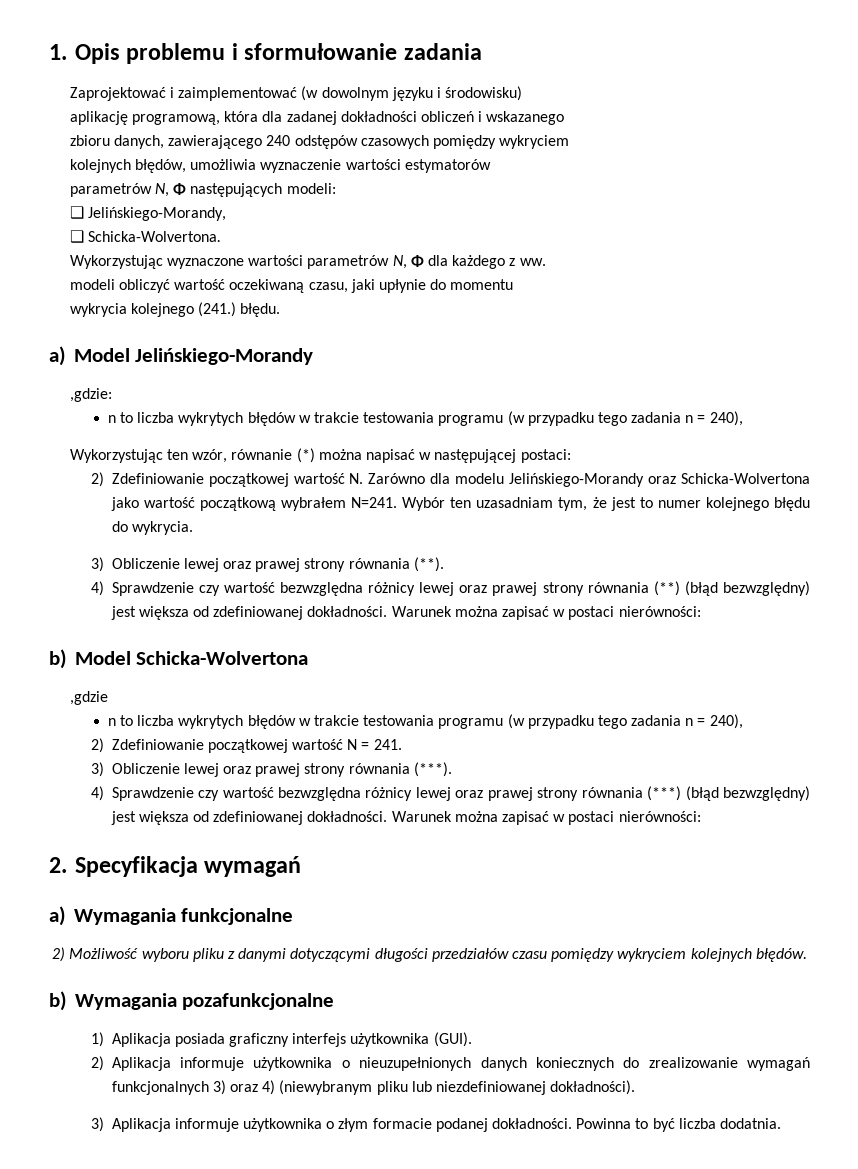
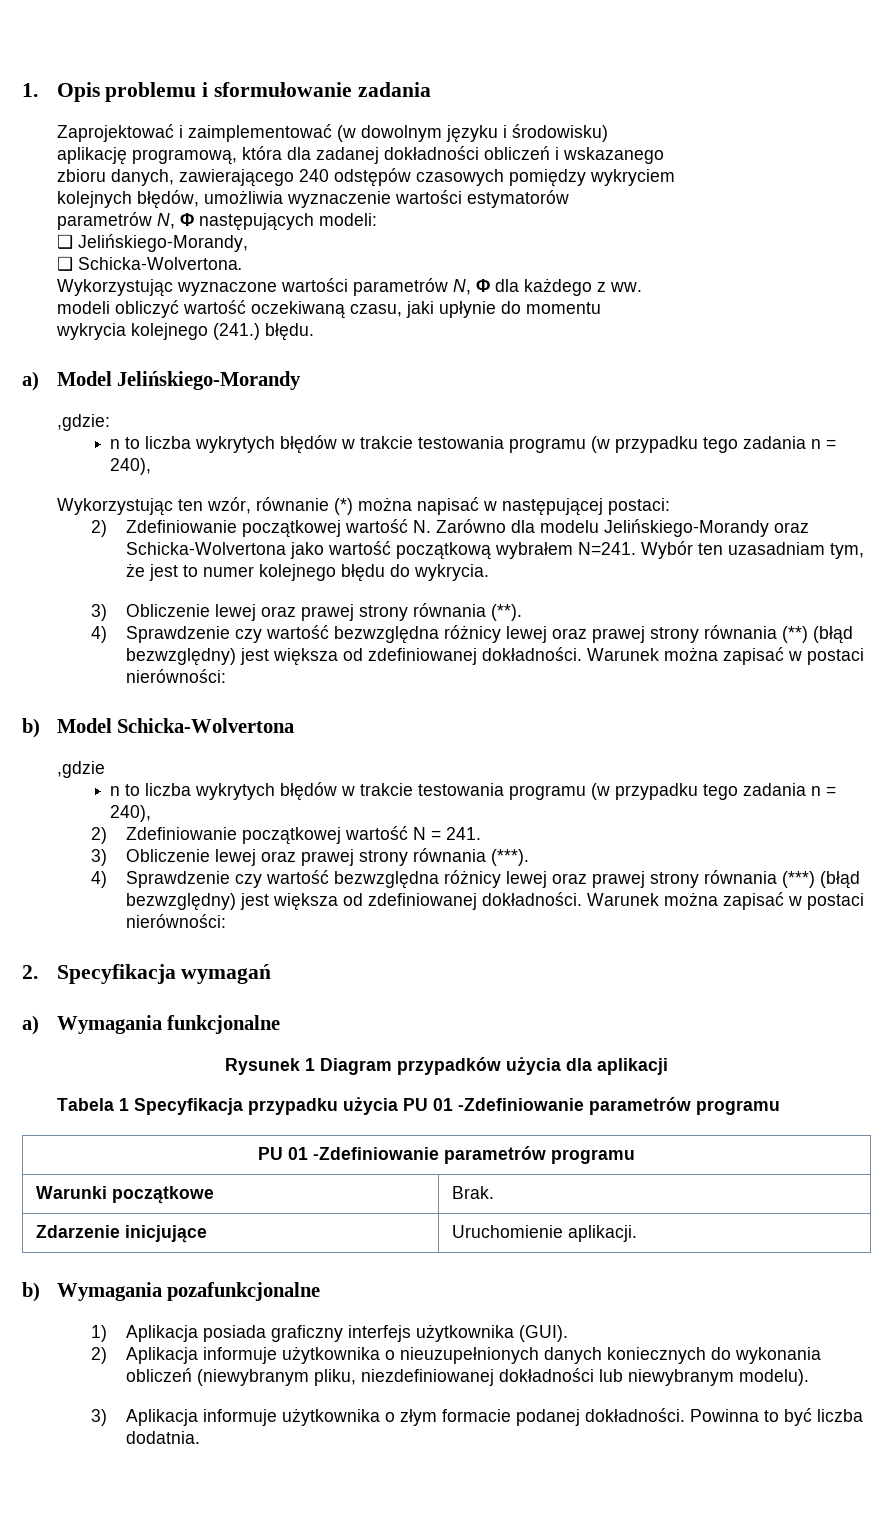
[52,947,807,962] 2) Możliwość wyboru pliku z danymi dotyczącymi długości przedziałów czasu pomiędzy wykryciem kolejnych błędów. -> [225,1057,668,1075] [56,1097,780,1115] [258,1146,636,1164] [35,1186,214,1204] [451,1186,494,1199] [35,1225,207,1243] [451,1225,637,1242] Rysunek 1 Diagram przypadków użycia dla aplikacji // Tabela 1 Specyfikacja przypadku użycia PU 01 -Zdefiniowanie parametrów programu // PU 01 -Zdefiniowanie parametrów programu // Warunki początkowe | Brak. // Zdarzenie inicjujące | Uruchomienie aplikacji.
[648,1057,810,1071] [111,1080,636,1095] zrealizowanie wymagań funkcjonalnych 3) oraz 4) (niewybranym pliku lub niezdefiniowanej dokładności). -> [734,1347,821,1364] [125,1368,809,1386] wykonania obliczeń (niewybranym pliku, niezdefiniowanej dokładności lub niewybranym modelu).

